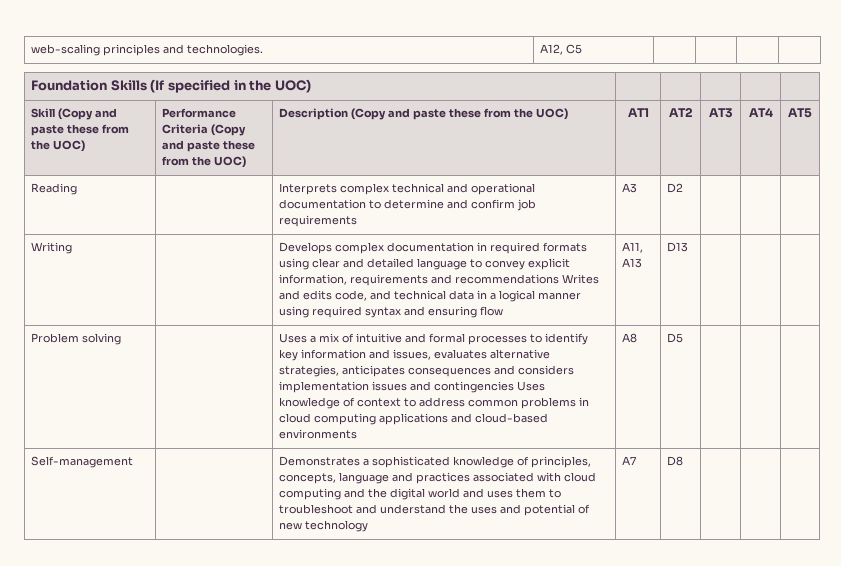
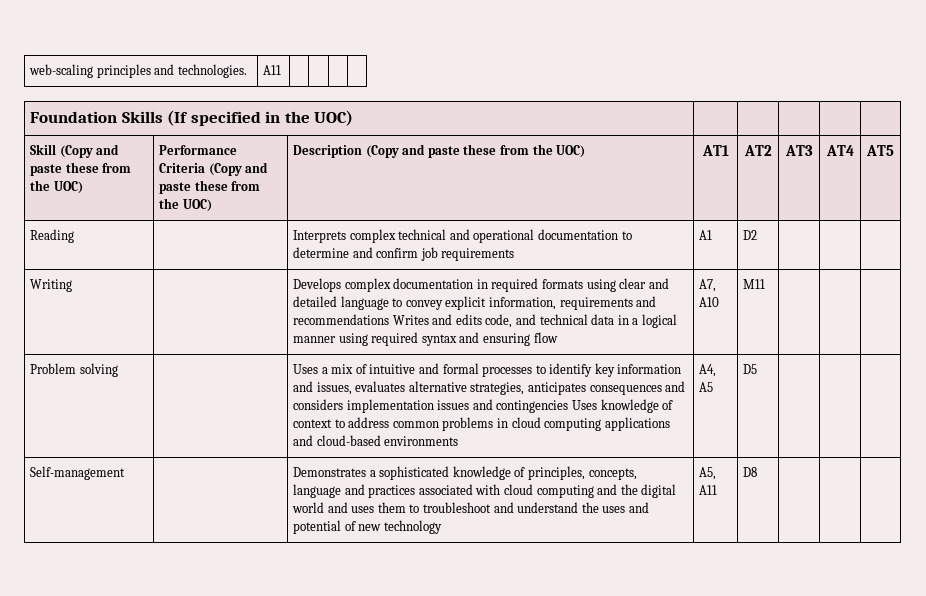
[540,44,583,55] A12, C5 -> [263,65,282,75] A11
[622,183,638,193] A3 -> [699,230,713,240] A1
[622,242,644,253] [622,258,643,268] [667,242,689,252] A11, A13 | D13 -> [699,279,717,292] [699,297,720,307] [743,279,766,289] A7, A10 | M11
[622,333,638,343] A8 -> [699,364,717,377] [699,382,714,392] A4, A5
[622,456,637,465] A7 -> [699,467,717,480] [699,485,718,495] A5, A11

